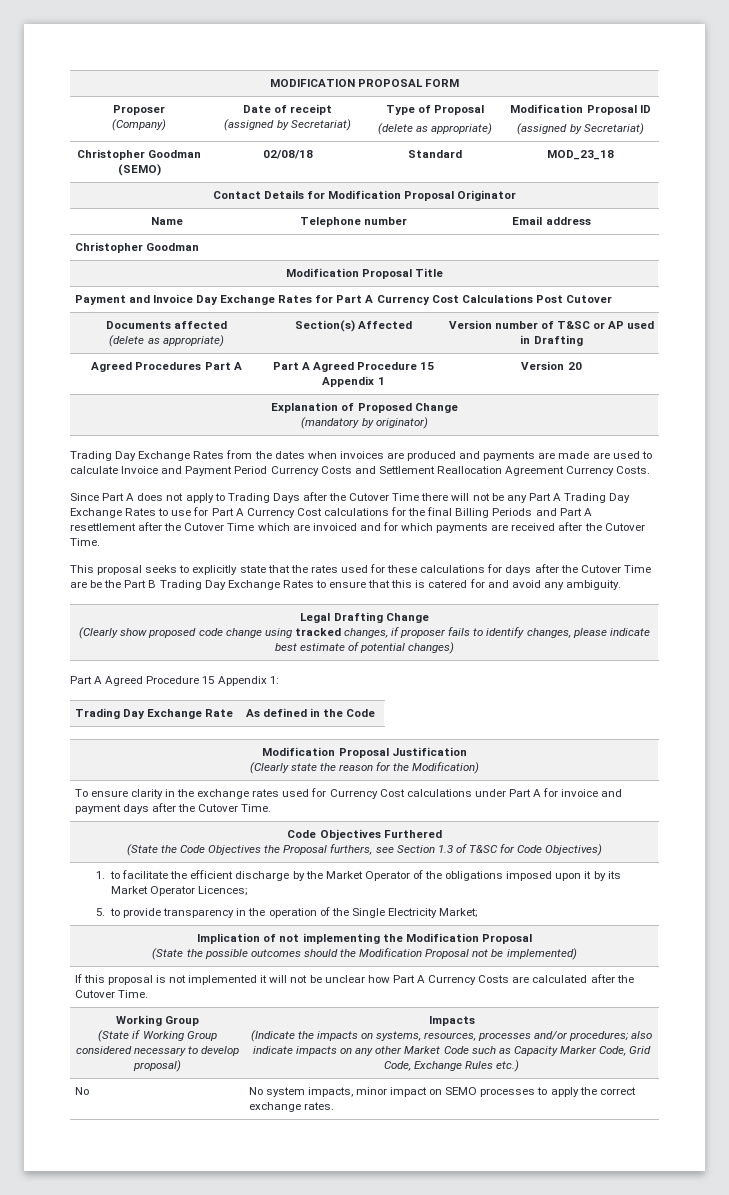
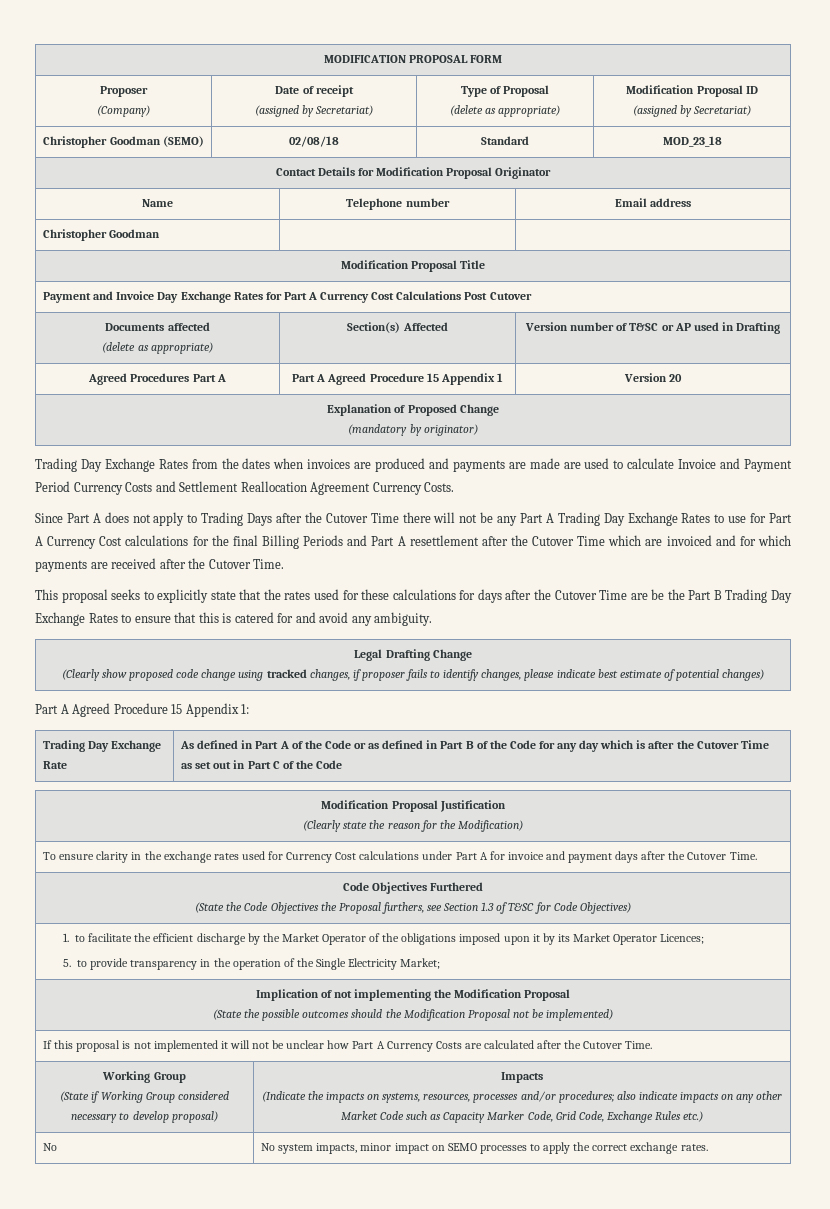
(320, 712) none -> [255,740,769,752] [181,760,294,769] Part A of the Code or as defined in Part B of the Code for any day which is after the Cutover Time as set out in Part C of

